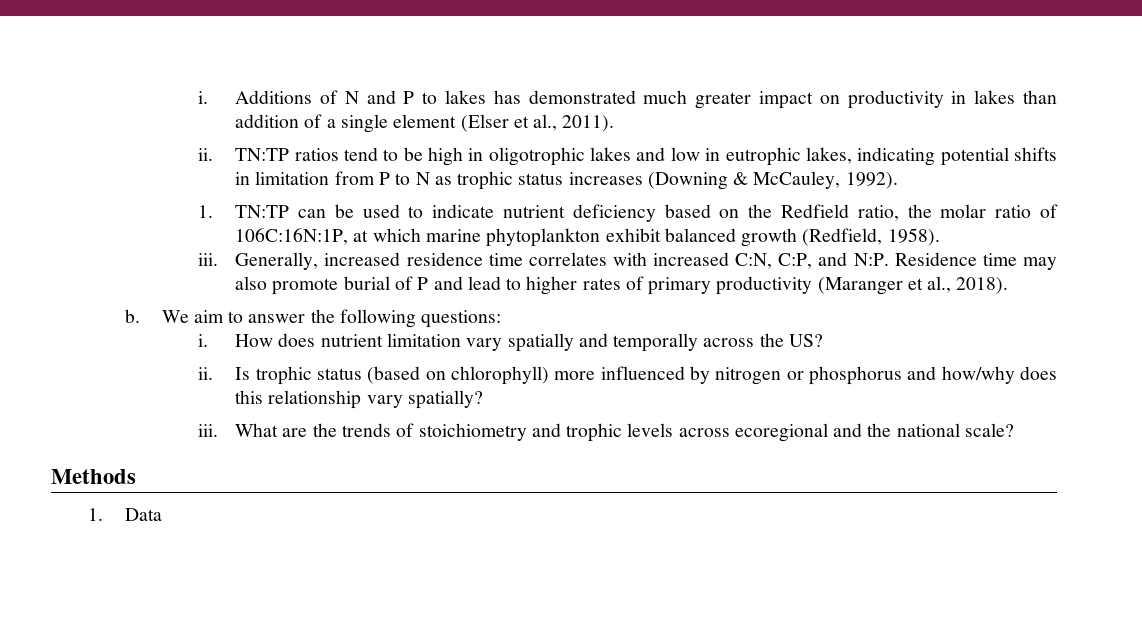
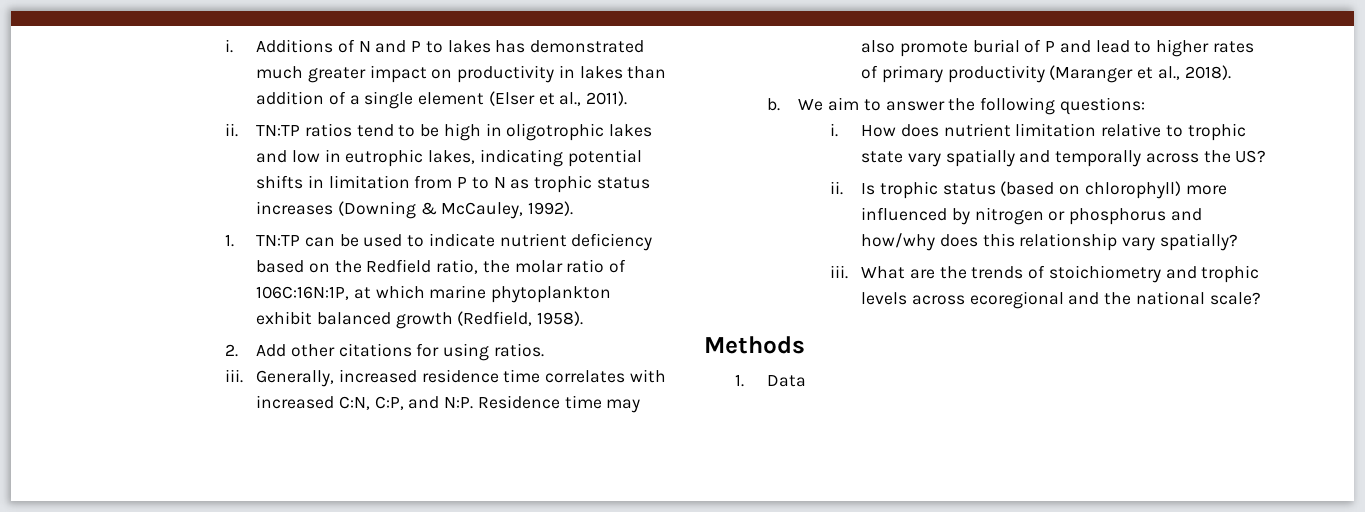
(940, 237) none -> [224,343,544,361] // 2. Add other citations for using ratios.
(462, 340) none -> [1101,123,1246,141] [861,151,904,163] relative to trophic state

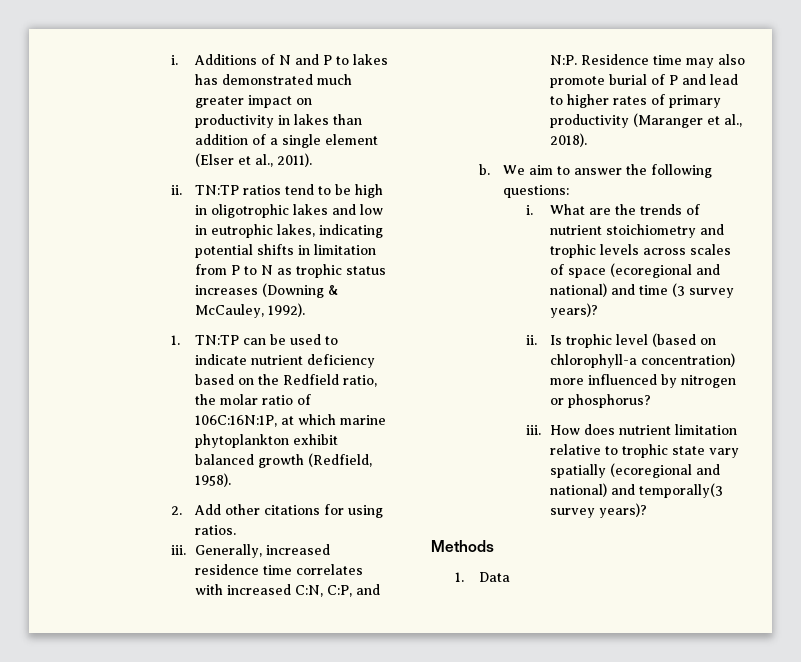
(838, 130) none -> [550,204,701,215] [550,224,725,238] [550,244,732,258] [550,263,721,278] [550,283,735,298] [550,303,599,318] [526,333,717,348] [550,353,736,368] [550,374,737,388] [550,394,652,408] [526,425,542,435] What are the trends of nutrient stoichiometry and trophic levels across scales of space (ecoregional and national) and time (3 survey years)? // ii. Is trophic level (based on chlorophyll-a concentration) more influenced by nitrogen or phosphorus? // iii.
[1019,150,1267,167] [829,181,1227,199] [861,207,1202,225] [861,233,1238,251] [829,265,1260,283] [861,291,1261,309] and temporally across the US? // ii. Is trophic status (based on chlorophyll) more influenced by nitrogen or phosphorus and how/why does this relationship vary spatially? // iii. What are the trends of stoichiometry and trophic levels across ecoregional and the national scale? -> [610,463,721,478] [550,483,724,498] [550,503,648,518] (ecoregional and national) and temporally(3 survey years)?

